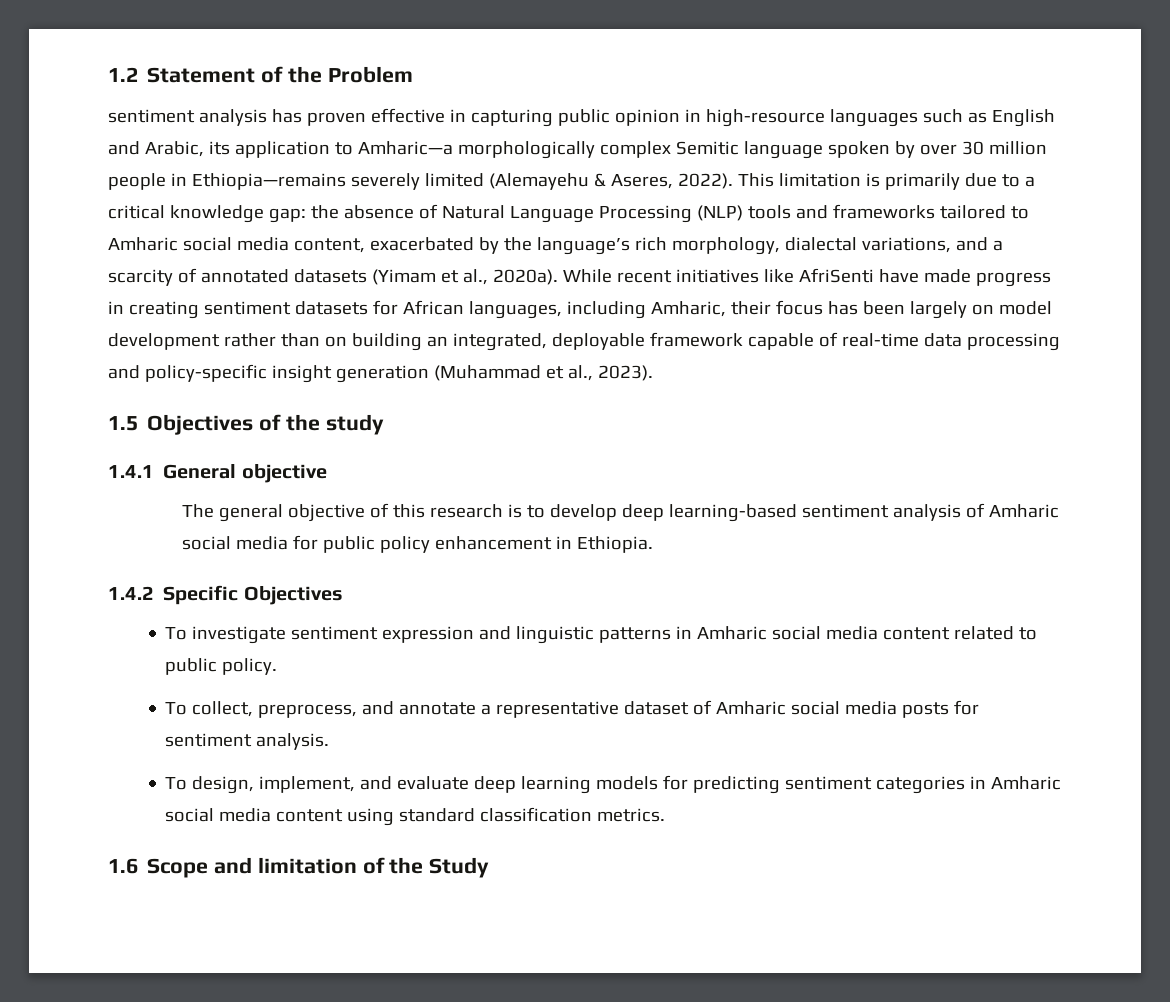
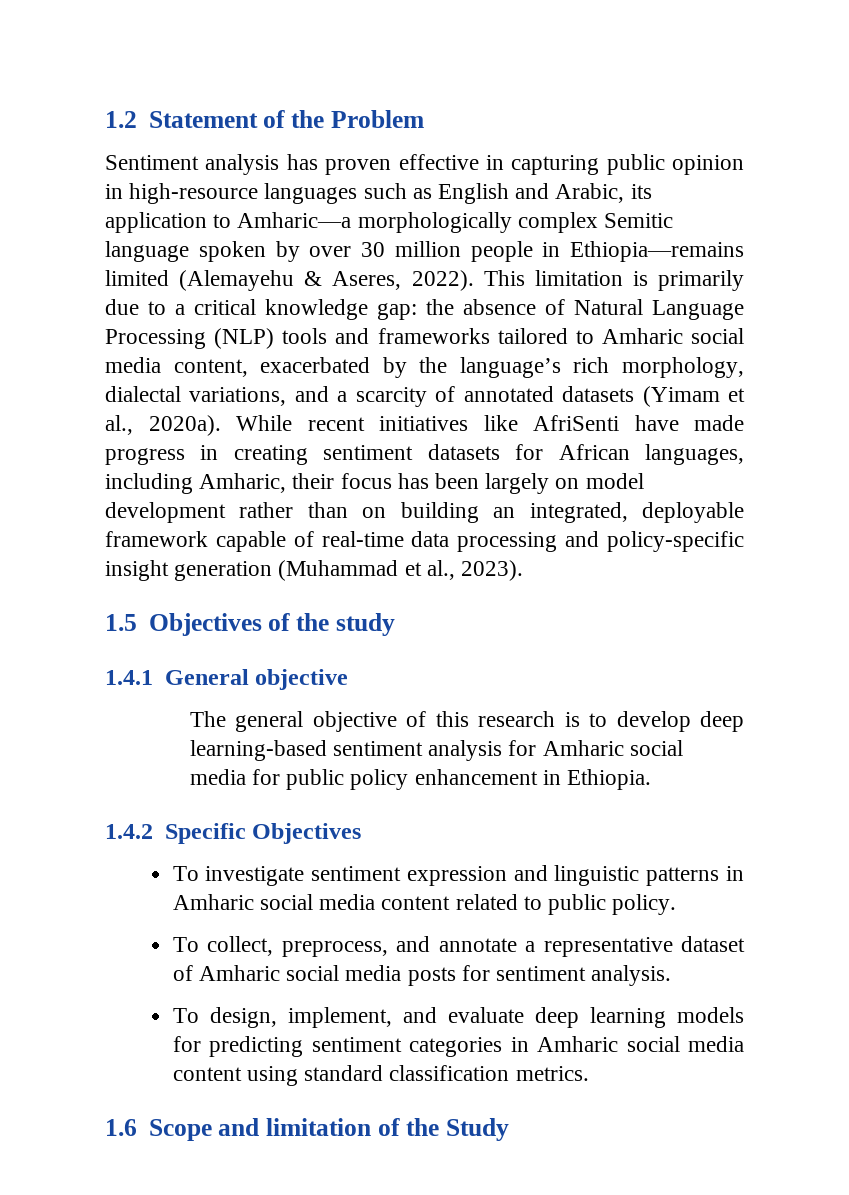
[108,109,195,123] sentiment -> [105,155,199,170] Sentiment
[350,173,420,190] severely -> (744, 251) none
[965,503,985,518] of -> [508,740,537,756] for

